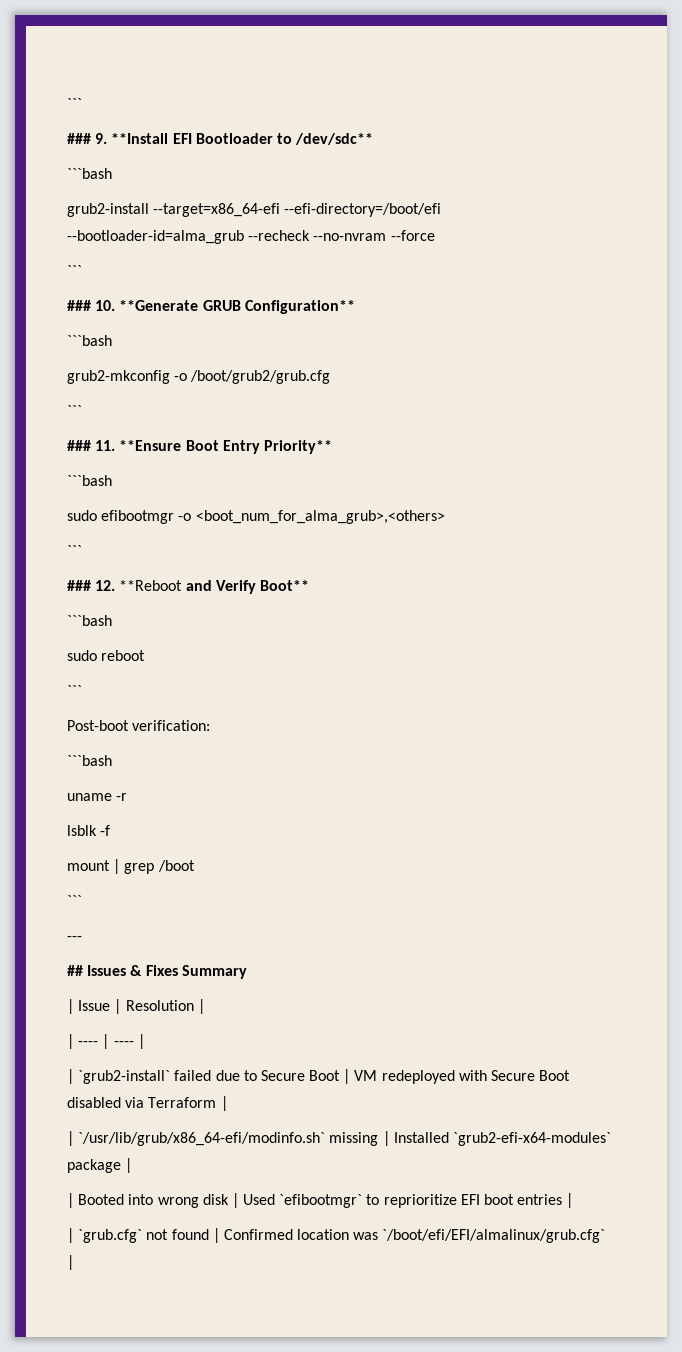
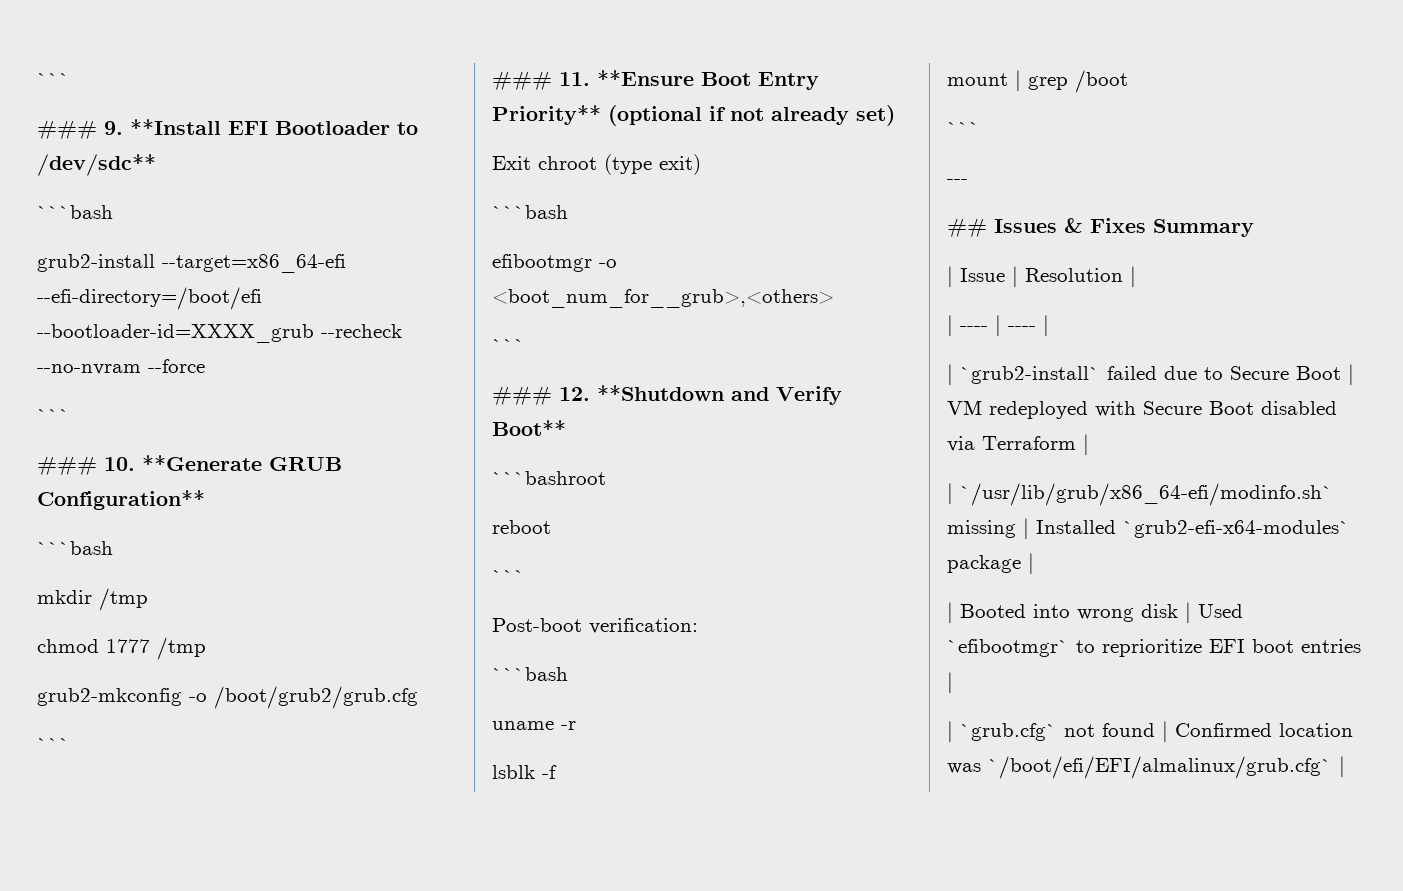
[67,230,244,244] --bootloader-id=alma_grub -> [37,324,314,343] --bootloader-id=XXXX_grub
(112, 340) none -> [37,588,148,611] [37,637,206,660] // mkdir /tmp // chmod 1777 /tmp
[67,475,112,486] [67,510,97,521] // ```bash // sudo -> [608,105,895,126] [492,154,701,175] [492,205,568,219] (optional if not already set) // Exit chroot (type exit) // ```bash //
[195,510,445,524] <boot_num_for_alma_grub>,<others> -> [492,289,834,308] <boot_num_for__grub>,<others>
[119,580,183,591] **Reboot -> [597,385,724,401] **Shutdown
[67,615,112,626] [67,650,97,661] ```bash // sudo -> [492,471,606,485] ```bashroot //

